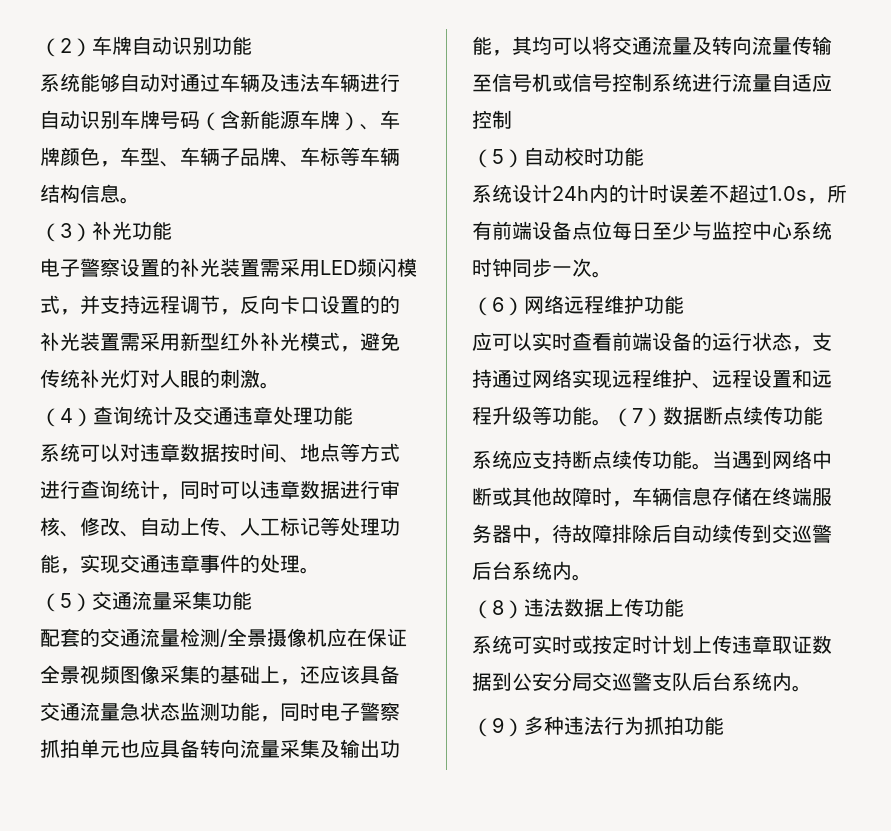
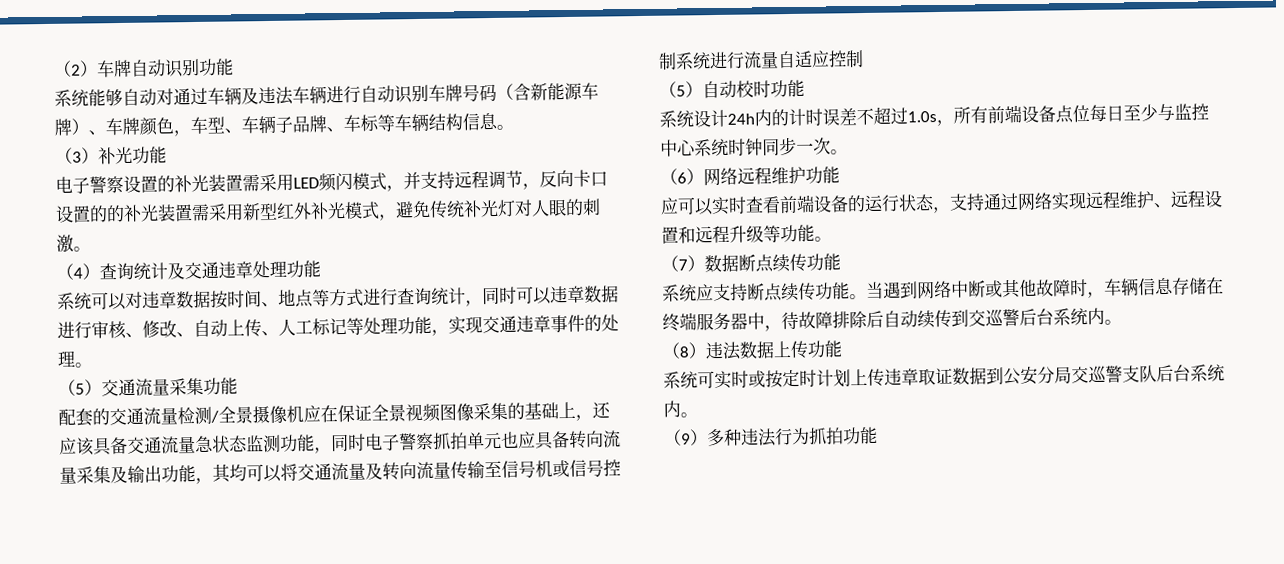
(612, 422) none -> (832, 239) //

